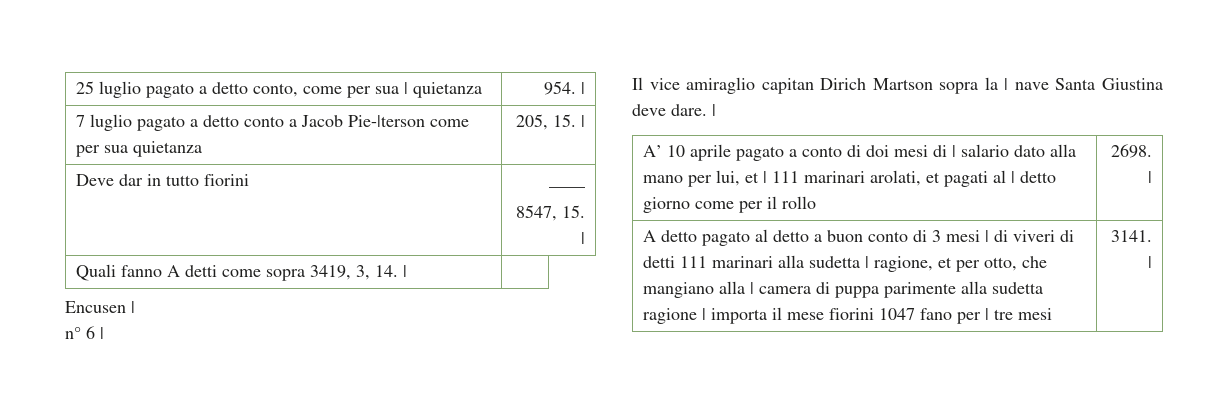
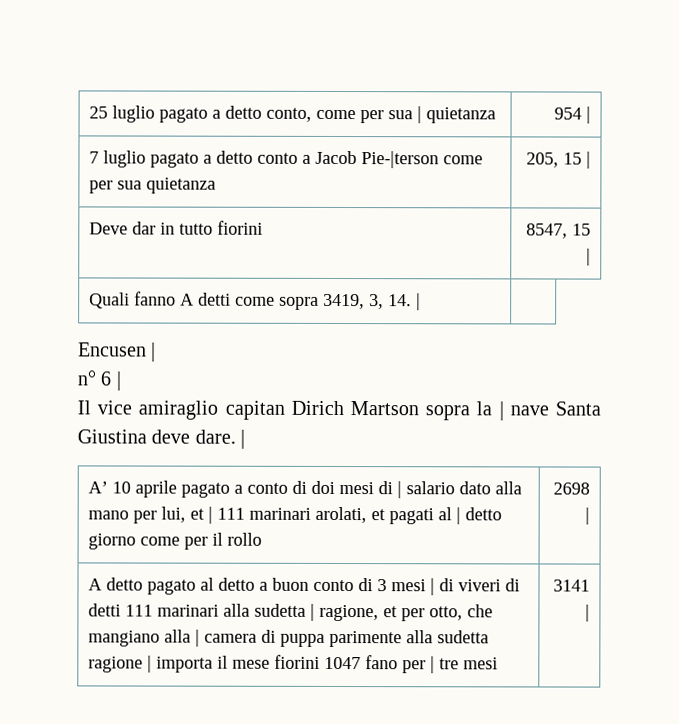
[544,81,577,95] 954. -> [554,107,583,120] 954
[553,114,577,127] 15. -> [563,152,583,165] 15
[549,186,586,188] [516,205,586,221] ____ // 8547, 15. -> [526,223,592,239] 8547, 15
[1111,144,1153,158] 2698. -> [553,482,591,495] 2698
[1111,230,1153,242] 3141. -> [553,579,591,592] 3141

